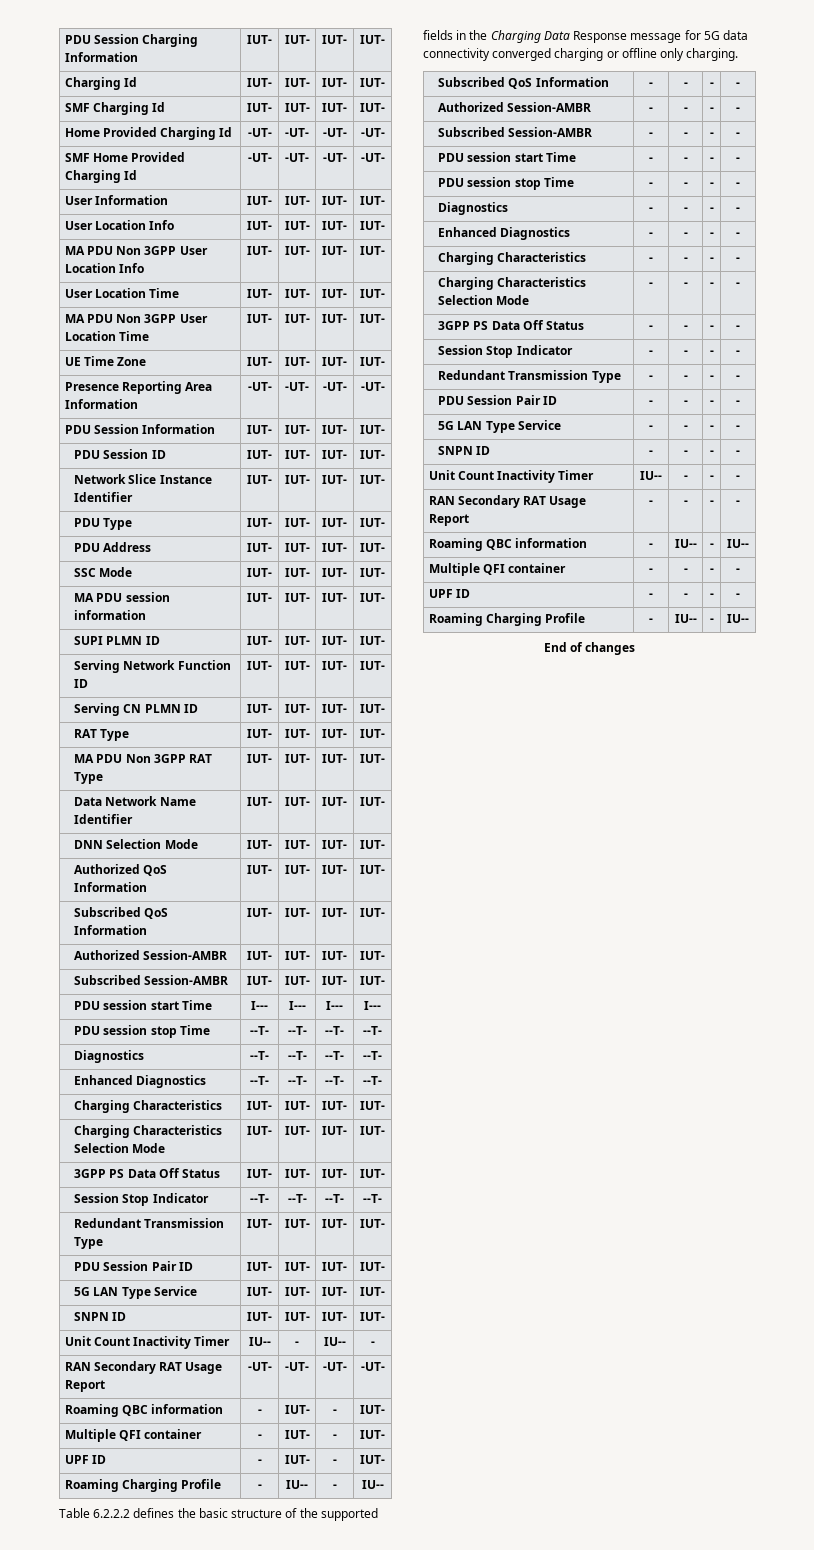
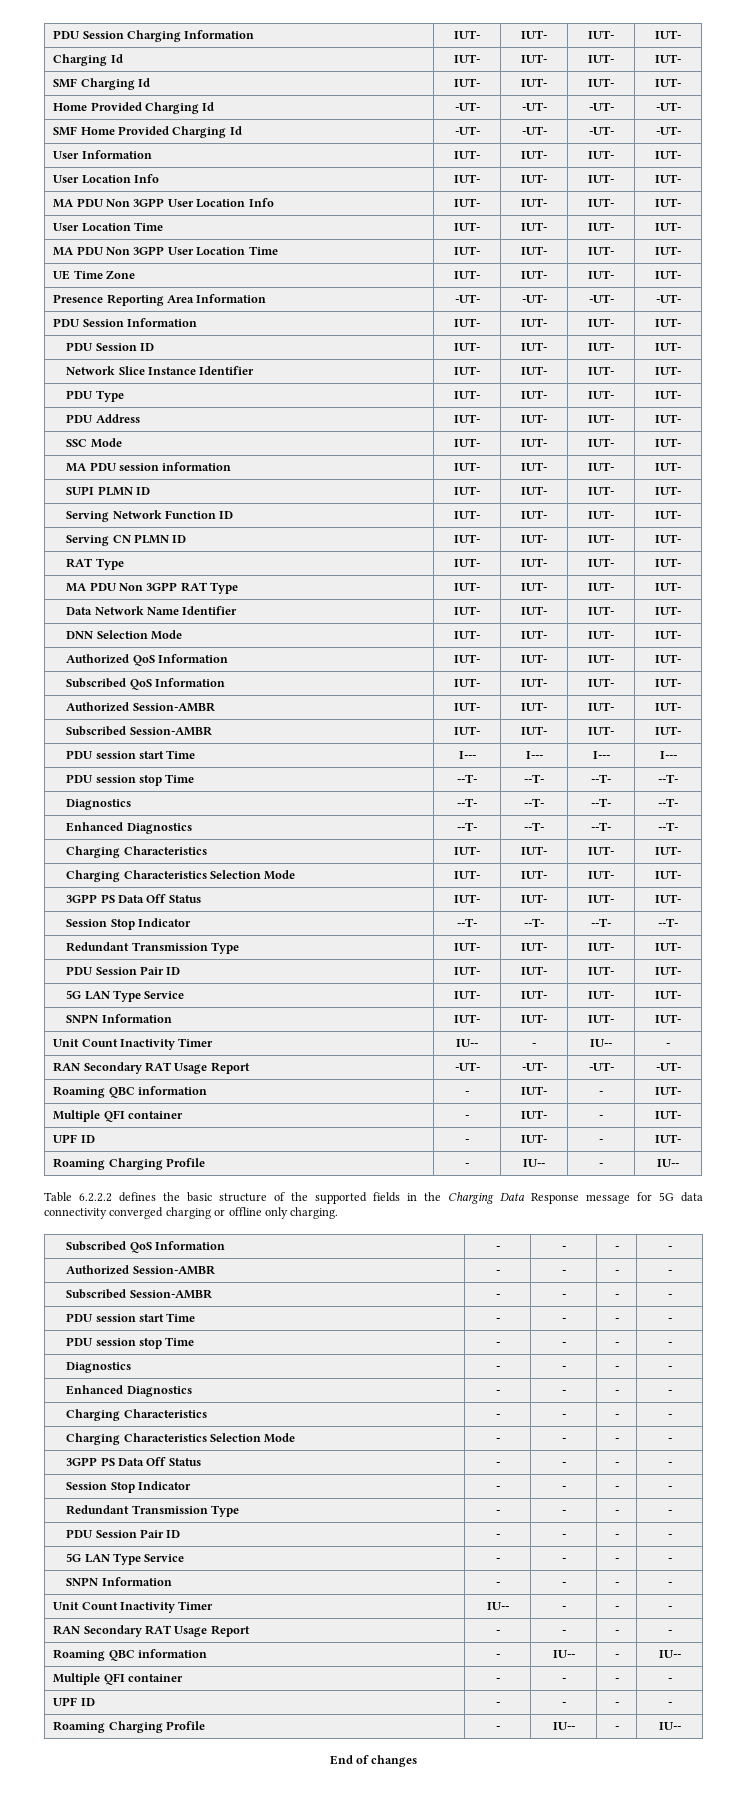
[112,1312,127,1321] ID -> [101,1014,172,1023] Information
[476,446,491,455] ID -> [101,1577,172,1586] Information

